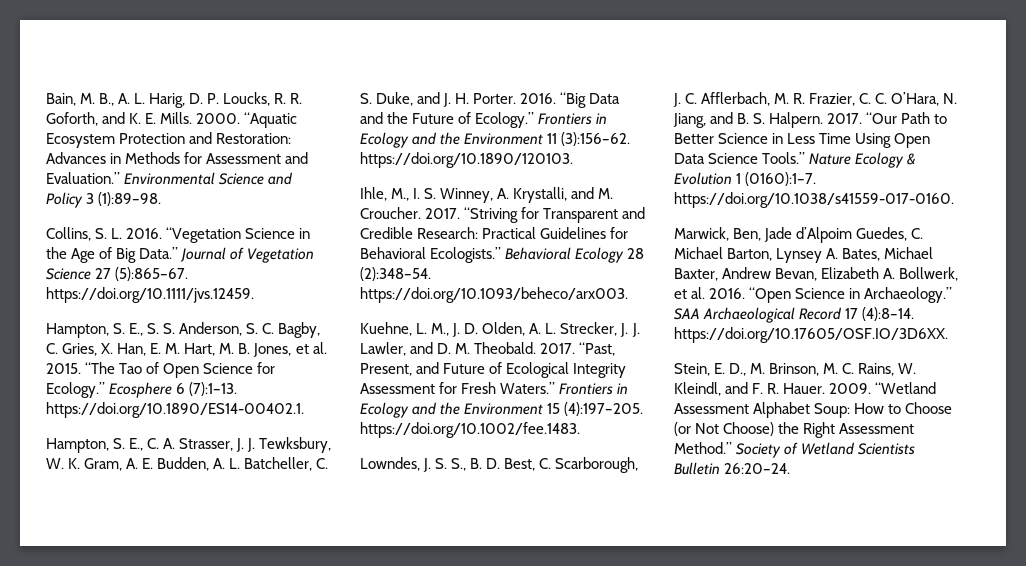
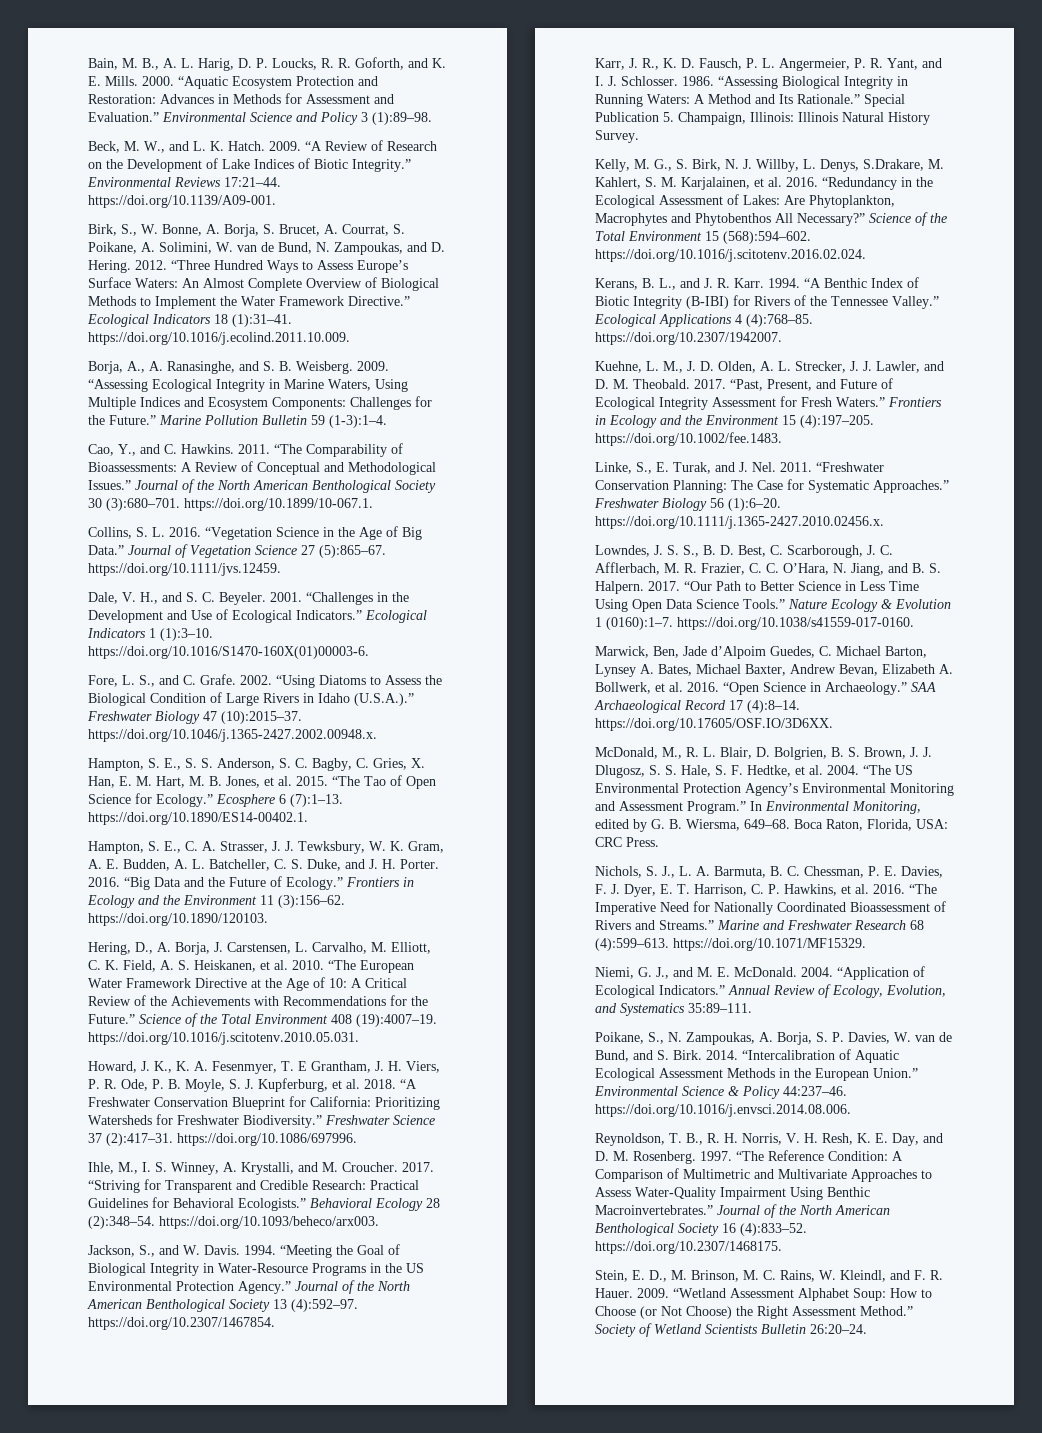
(162, 199) none -> [88,140,437,153] [88,158,411,172] [87,177,281,187] [88,195,276,208] [88,224,405,237] [88,242,445,255] [88,260,408,273] [88,277,439,291] [88,296,410,309] [87,314,292,327] [88,332,350,345] [88,361,389,374] [88,379,408,392] [88,396,432,410] [88,415,387,428] [88,443,403,457] [88,461,436,475] [88,479,436,493] [88,498,373,511] // Beck, M. W., and L. K. Hatch. 2009. “A Review of Research on the Development of Lake Indices of Biotic Integrity.” Environmental Reviews 17:21–44. https://doi.org/10.1139/A09-001. // Birk, S., W. Bonne, A. Borja, S. Brucet, A. Courrat, S. Poikane, A. Solimini, W. van de Bund, N. Zampoukas, and D. Hering. 2012. “Three Hundred Ways to Assess Europe’s Surface Waters: An Almost Complete Overview of Biological Methods to Implement the Water Framework Directive.” Ecological Indicators 18 (1):31–41. https://doi.org/10.1016/j.ecolind.2011.10.009. // Borja, A., A. Ranasinghe, and S. B. Weisberg. 2009. “Assessing Ecological Integrity in Marine Waters, Using Multiple Indices and Ecosystem Components: Challenges for the Future.” Marine Pollution Bulletin 59 (1-3):1–4. // Cao, Y., and C. Hawkins. 2011. “The Comparability of Bioassessments: A Review of Conceptual and Methodological Issues.” Journal of the North American Benthological Society 30 (3):680–701. https://doi.org/10.1899/10-067.1.
(254, 295) none -> [88,592,409,605] [88,609,427,623] [87,628,213,641] [88,646,369,659] [88,674,442,688] [88,692,414,706] [87,711,302,724] [88,729,377,742] // Dale, V. H., and S. C. Beyeler. 2001. “Challenges in the Development and Use of Ecological Indicators.” Ecological Indicators 1 (1):3–10. https://doi.org/10.1016/S1470-160X(01)00003-6. // Fore, L. S., and C. Grafe. 2002. “Using Diatoms to Assess the Biological Condition of Large Rivers in Idaho (U.S.A.).” Freshwater Biology 47 (10):2015–37. https://doi.org/10.1046/j.1365-2427.2002.00948.x.
(573, 160) none -> [88,942,431,955] [88,960,414,973] [88,977,407,991] [88,995,428,1006] [88,1013,437,1027] [88,1032,359,1045] [88,1061,440,1074] [88,1078,417,1092] [88,1096,440,1110] [88,1114,435,1128] [88,1133,357,1146] // Hering, D., A. Borja, J. Carstensen, L. Carvalho, M. Elliott, C. K. Field, A. S. Heiskanen, et al. 2010. “The European Water Framework Directive at the Age of 10: A Critical Review of the Achievements with Recommendations for the Future.” Science of the Total Environment 408 (19):4007–19. https://doi.org/10.1016/j.scitotenv.2010.05.031. // Howard, J. K., K. A. Fesenmyer, T. E Grantham, J. H. Viers, P. R. Ode, P. B. Moyle, S. J. Kupferburg, et al. 2018. “A Freshwater Conservation Blueprint for California: Prioritizing Watersheds for Freshwater Biodiversity.” Freshwater Science 37 (2):417–31. https://doi.org/10.1086/697996.
(628, 295) none -> [88,1244,400,1258] [88,1263,424,1276] [88,1280,410,1294] [87,1299,358,1312] [88,1317,275,1330] [595,58,942,71] [595,76,908,89] [595,94,905,107] [595,112,930,125] [595,130,639,143] [595,159,944,172] [595,177,933,190] [595,194,895,208] [595,212,947,226] [595,231,811,244] [595,249,866,262] [595,277,919,290] [595,295,939,309] [594,314,813,327] [595,332,782,345] // Jackson, S., and W. Davis. 1994. “Meeting the Goal of Biological Integrity in Water-Resource Programs in the US Environmental Protection Agency.” Journal of the North American Benthological Society 13 (4):592–97. https://doi.org/10.2307/1467854. // Karr, J. R., K. D. Fausch, P. L. Angermeier, P. R. Yant, and I. J. Schlosser. 1986. “Assessing Biological Integrity in Running Waters: A Method and Its Rationale.” Special Publication 5. Champaign, Illinois: Illinois Natural History Survey. // Kelly, M. G., S. Birk, N. J. Willby, L. Denys, S.Drakare, M. Kahlert, S. M. Karjalainen, et al. 2016. “Redundancy in the Ecological Assessment of Lakes: Are Phytoplankton, Macrophytes and Phytobenthos All Necessary?” Science of the Total Environment 15 (568):594–602. https://doi.org/10.1016/j.scitotenv.2016.02.024. // Kerans, B. L., and J. R. Karr. 1994. “A Benthic Index of Biotic Integrity (B-IBI) for Rivers of the Tennessee Valley.” Ecological Applications 4 (4):768–85. https://doi.org/10.2307/1942007.
(580, 430) none -> [595,462,884,474] [595,479,949,493] [594,498,781,511] [595,516,884,529] // Linke, S., E. Turak, and J. Nel. 2011. “Freshwater Conservation Planning: The Case for Systematic Approaches.” Freshwater Biology 56 (1):6–20. https://doi.org/10.1111/j.1365-2427.2010.02456.x.
(948, 335) none -> [595,747,932,760] [595,765,913,778] [595,783,954,796] [595,801,921,814] [595,819,948,832] [595,837,659,847] [595,866,943,878] [595,884,937,897] [595,901,946,915] [595,920,924,930] [595,938,866,951] [595,966,925,980] [595,984,946,998] [595,1003,752,1016] [595,1032,952,1045] [595,1049,899,1063] [595,1068,918,1081] [594,1086,847,1099] [595,1104,851,1117] [595,1133,943,1146] [595,1150,903,1164] [595,1168,932,1182] [595,1187,870,1200] [595,1204,890,1218] [595,1223,807,1236] [595,1241,782,1254] // McDonald, M., R. L. Blair, D. Bolgrien, B. S. Brown, J. J. Dlugosz, S. S. Hale, S. F. Hedtke, et al. 2004. “The US Environmental Protection Agency’s Environmental Monitoring and Assessment Program.” In Environmental Monitoring, edited by G. B. Wiersma, 649–68. Boca Raton, Florida, USA: CRC Press. // Nichols, S. J., L. A. Barmuta, B. C. Chessman, P. E. Davies, F. J. Dyer, E. T. Harrison, C. P. Hawkins, et al. 2016. “The Imperative Need for Nationally Coordinated Bioassessment of Rivers and Streams.” Marine and Freshwater Research 68 (4):599–613. https://doi.org/10.1071/MF15329. // Niemi, G. J., and M. E. McDonald. 2004. “Application of Ecological Indicators.” Annual Review of Ecology, Evolution, and Systematics 35:89–111. // Poikane, S., N. Zampoukas, A. Borja, S. P. Davies, W. van de Bund, and S. Birk. 2014. “Intercalibration of Aquatic Ecological Assessment Methods in the European Union.” Environmental Science & Policy 44:237–46. https://doi.org/10.1016/j.envsci.2014.08.006. // Reynoldson, T. B., R. H. Norris, V. H. Resh, K. E. Day, and D. M. Rosenberg. 1997. “The Reference Condition: A Comparison of Multimetric and Multivariate Approaches to Assess Water-Quality Impairment Using Benthic Macroinvertebrates.” Journal of the North American Benthological Society 16 (4):833–52. https://doi.org/10.2307/1468175.

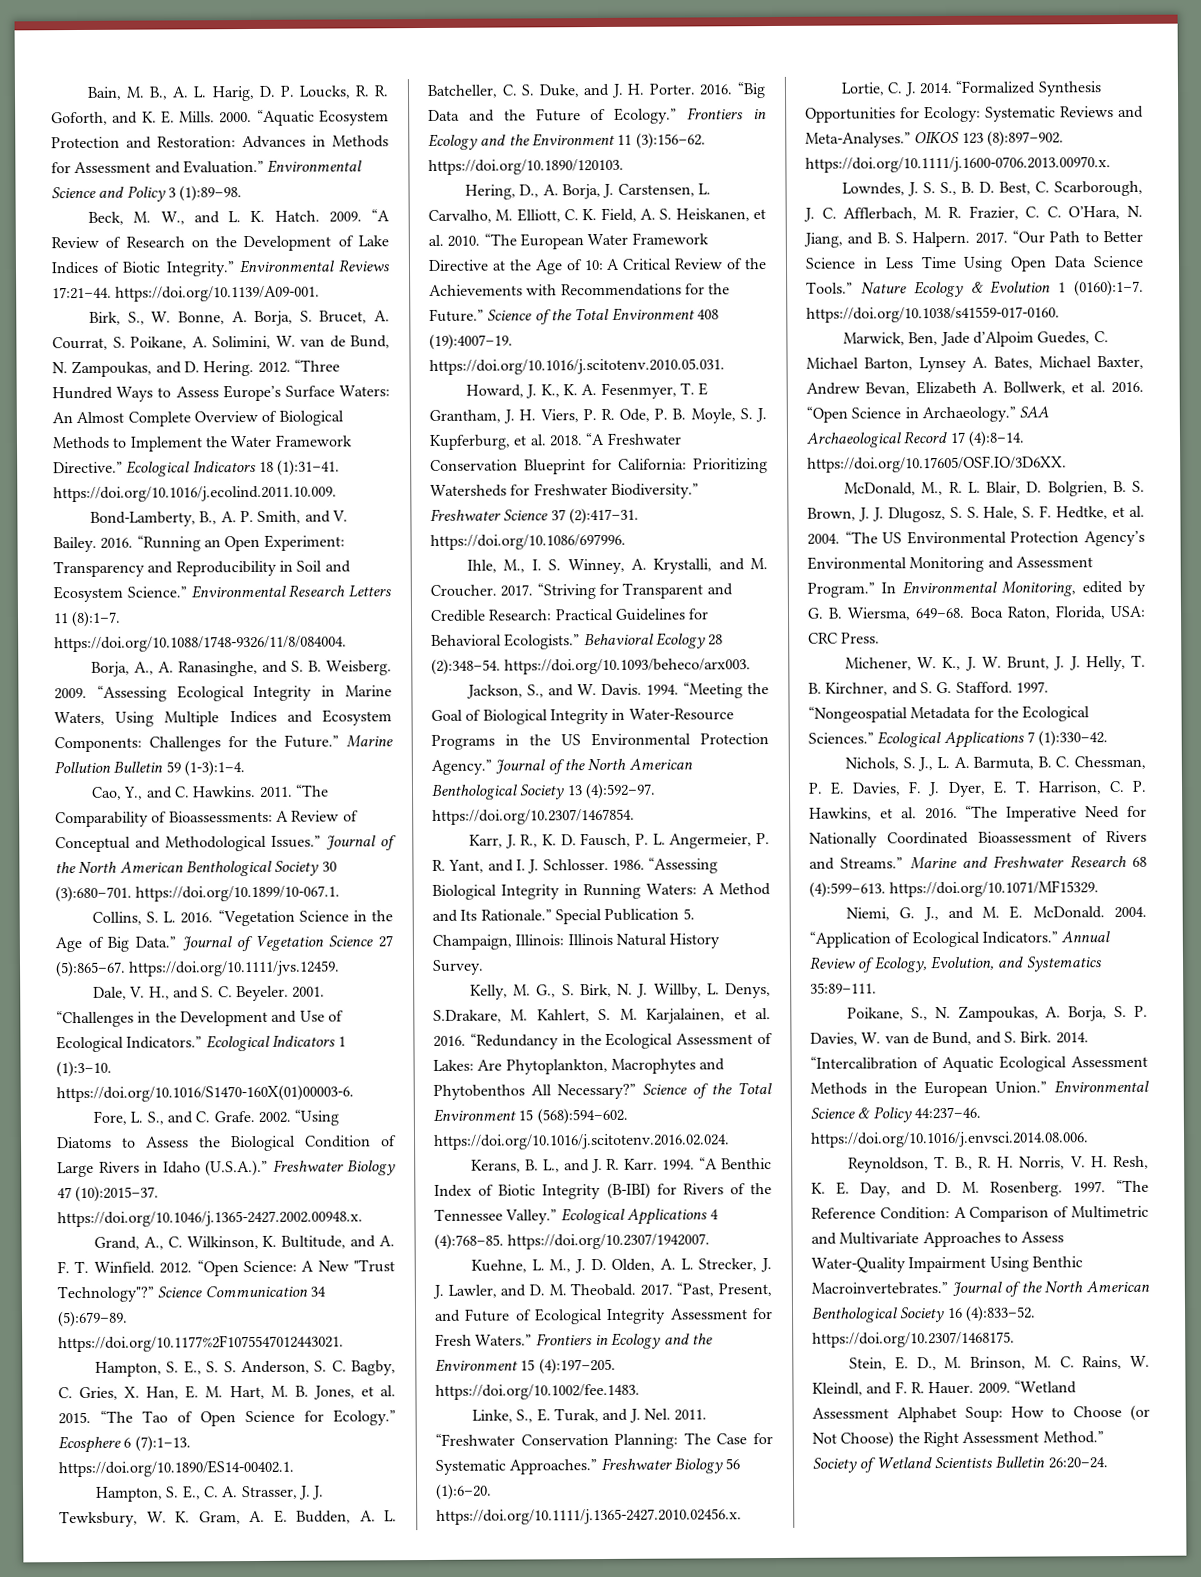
(350, 338) none -> [89,510,348,527] [53,534,345,553] [53,560,351,578] [53,584,392,603] [53,610,122,628] [54,635,347,653] // Bond-Lamberty, B., A. P. Smith, and V. Bailey. 2016. “Running an Open Experiment: Transparency and Reproducibility in Soil and Ecosystem Science.” Environmental Research Letters 11 (8):1–7. https://doi.org/10.1088/1748-9326/11/8/084004.
(377, 735) none -> [93,1235,395,1250] [57,1259,395,1277] [57,1285,326,1303] [58,1310,128,1328] [58,1334,344,1353] // Grand, A., C. Wilkinson, K. Bultitude, and A. F. T. Winfield. 2012. “Open Science: A New "Trust Technology"?” Science Communication 34 (5):679–89. https://doi.org/10.1177%2F1075547012443021.
(884, 522) none -> [840,80,1102,97] [805,105,1144,123] [805,130,1064,148] [805,156,1111,173] // Lortie, C. J. 2014. “Formalized Synthesis Opportunities for Ecology: Systematic Reviews and Meta-Analyses.” OIKOS 123 (8):897–902. https://doi.org/10.1111/j.1600-0706.2013.00970.x.
(659, 842) none -> [844,654,1146,672] [808,681,1049,696] [808,705,1091,723] [808,730,1109,749] // Michener, W. K., J. W. Brunt, J. J. Helly, T. B. Kirchner, and S. G. Stafford. 1997. “Nongeospatial Metadata for the Ecological Sciences.” Ecological Applications 7 (1):330–42.

